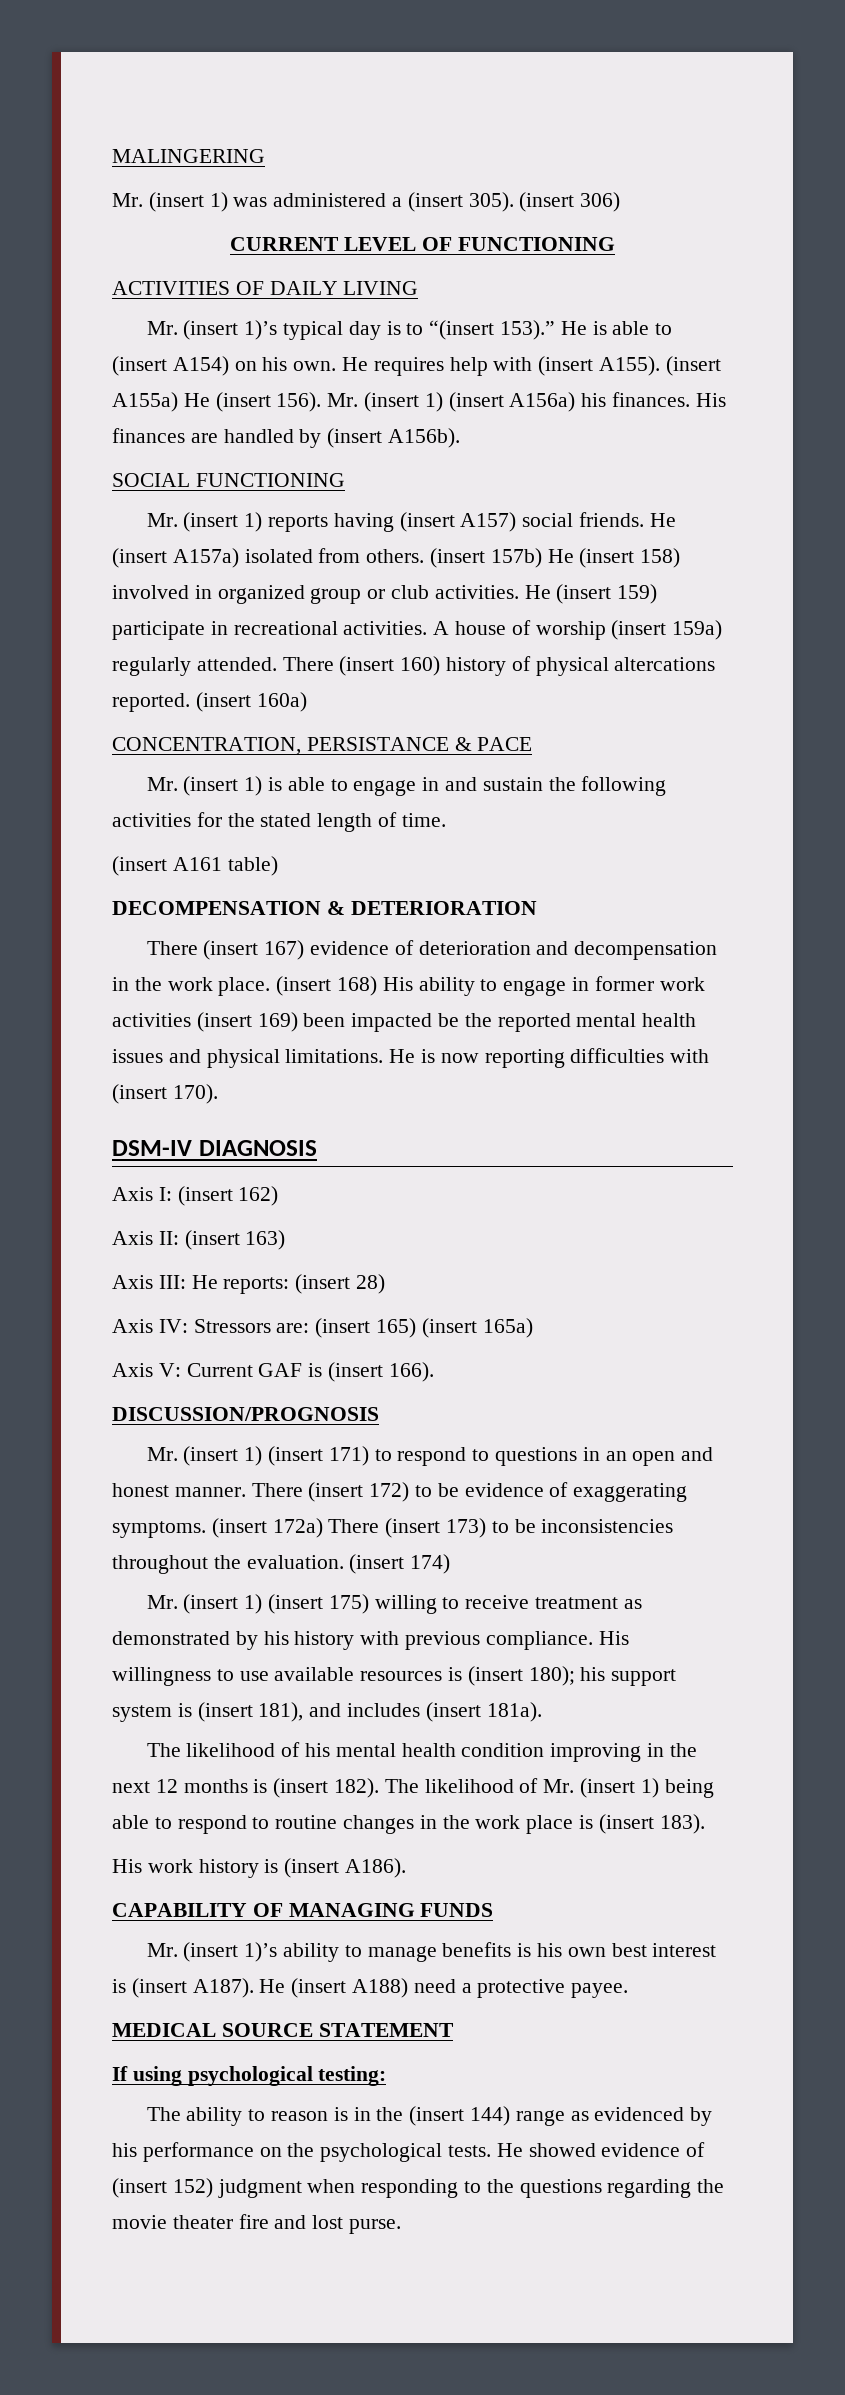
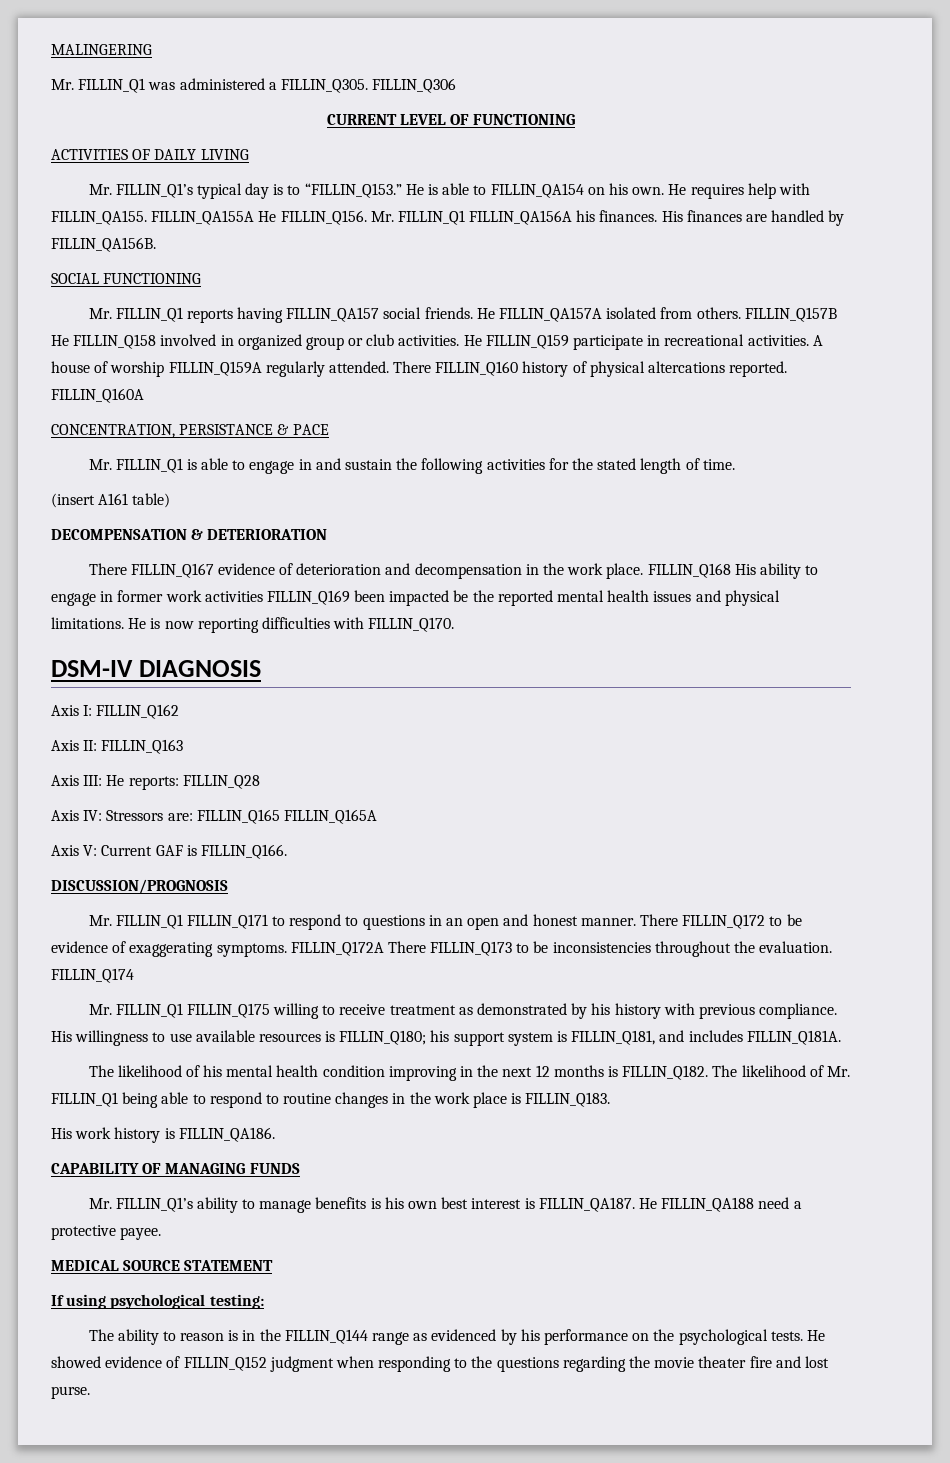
[148,192,228,212] (insert 1) -> [78,78,146,93] FILLIN_Q1
[407,192,621,212] (insert 305). (insert 306) -> [280,78,457,93] FILLIN_Q305. FILLIN_Q306
[183,320,278,340] (insert 1)’s -> [115,183,193,198] FILLIN_Q1’s
[429,320,556,340] “(insert 153).” -> [304,183,402,198] “FILLIN_Q153.”
[112,356,229,376] (insert A154) -> [490,183,584,198] FILLIN_QA154
[538,356,721,376] [112,392,576,412] (insert A155). (insert A155a) He (insert 156). Mr. (insert 1) (insert A156a) -> [51,210,573,225] FILLIN_QA155. FILLIN_QA155A He FILLIN_Q156. Mr. FILLIN_Q1 FILLIN_QA156A
[327,428,461,448] (insert A156b). -> [51,237,156,252] FILLIN_QA156B.
[183,512,517,532] (insert 1) reports having (insert A157) -> [115,307,380,323] FILLIN_Q1 reports having FILLIN_QA157
[112,548,239,568] (insert A157a) -> [499,307,603,322] FILLIN_QA157A
[430,548,681,568] (insert 157b) He (insert 158) -> [744,307,837,322] [51,334,157,349] FILLIN_Q157B He FILLIN_Q158
[556,584,658,604] (insert 159) -> [485,334,569,349] FILLIN_Q159
[611,620,723,640] (insert 159a) -> [168,361,262,376] FILLIN_Q159A
[339,656,441,676] (insert 160) -> [435,361,519,376] FILLIN_Q160
[195,692,307,712] (insert 160a) -> [51,388,144,403] FILLIN_Q160A
[183,776,263,796] (insert 1) -> [115,458,183,473] FILLIN_Q1
[203,940,305,960] (insert 167) -> [130,563,214,578] FILLIN_Q167
[276,976,378,996] (insert 168) -> [647,563,731,578] FILLIN_Q168
[196,1012,298,1032] (insert 169) -> [266,590,350,605] FILLIN_Q169
[112,1084,218,1104] (insert 170). -> [368,617,455,632] FILLIN_Q170.
[177,1186,279,1206] (insert 162) -> [96,704,180,719] FILLIN_Q162
[184,1230,286,1250] (insert 163) -> [101,739,184,754] FILLIN_Q163
[295,1274,386,1294] (insert 28) -> [182,775,260,789] FILLIN_Q28
[315,1318,533,1338] (insert 165) (insert 165a) -> [196,809,377,824] FILLIN_Q165 FILLIN_Q165A
[328,1362,434,1382] (insert 166). -> [200,844,287,859] FILLIN_Q166.
[183,1446,369,1466] (insert 1) (insert 171) -> [115,914,268,929] FILLIN_Q1 FILLIN_Q171
[308,1482,410,1502] (insert 172) -> [682,914,766,929] FILLIN_Q172
[211,1518,487,1538] (insert 172a) There (insert 173) -> [290,941,513,956] FILLIN_Q172A There FILLIN_Q173
[349,1554,451,1574] [146,1594,369,1614] (insert 174) // Mr. (insert 1) (insert 175) -> [51,968,134,983] [88,1003,270,1018] FILLIN_Q174 // Mr. FILLIN_Q1 FILLIN_Q175
[467,1666,575,1686] (insert 180); -> [339,1030,427,1045] FILLIN_Q180;
[197,1702,542,1722] (insert 181), and includes (insert 181a). -> [571,1030,841,1045] FILLIN_Q181, and includes FILLIN_Q181A.
[273,1778,380,1798] (insert 182). -> [622,1065,709,1080] FILLIN_Q182.
[580,1778,659,1798] (insert 1) -> [51,1092,118,1107] FILLIN_Q1
[598,1814,705,1834] (insert 183). -> [525,1092,611,1107] FILLIN_Q183.
[284,1858,407,1878] (insert A186). -> [178,1127,275,1142] FILLIN_QA186.
[183,1942,278,1962] (insert 1)’s -> [115,1197,193,1212] FILLIN_Q1’s
[131,1978,409,1998] (insert A187). He (insert A188) -> [538,1197,755,1212] FILLIN_QA187. He FILLIN_QA188
[409,2106,511,2126] (insert 144) -> [284,1329,368,1344] FILLIN_Q144
[112,2178,213,2198] (insert 152) -> [183,1356,267,1371] FILLIN_Q152

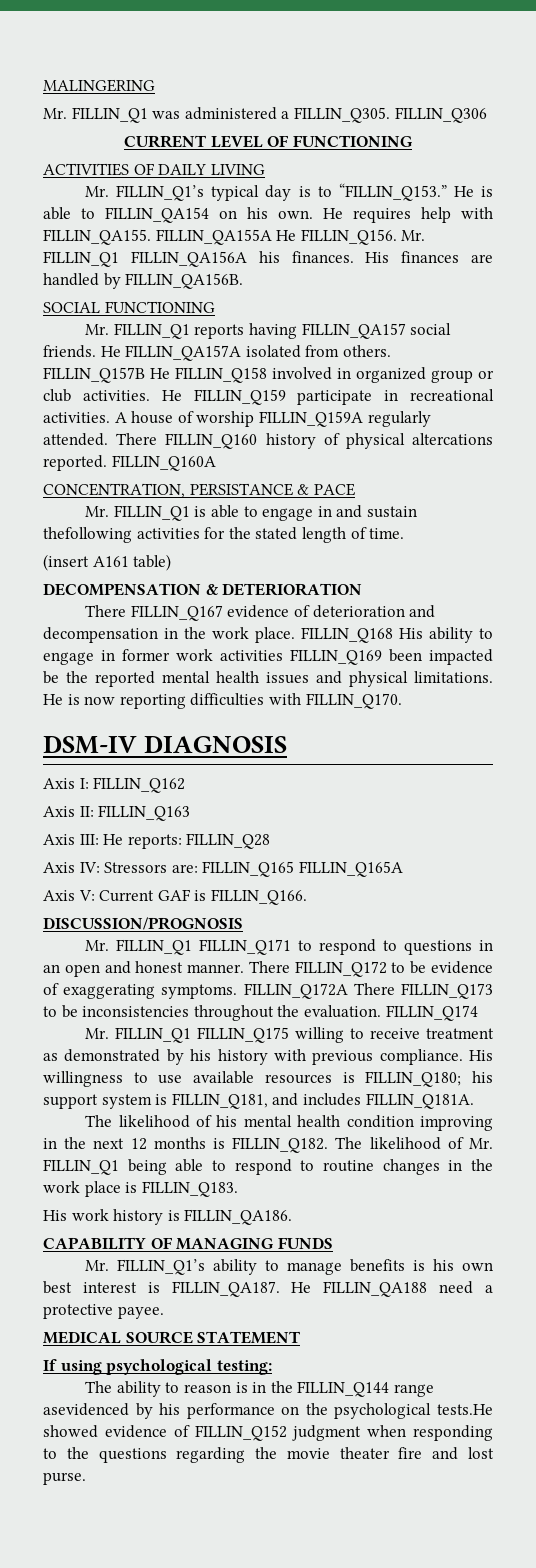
[396,458,484,474] the following -> [43,527,132,543] thefollowing
[413,1329,497,1341] as evidenced -> [43,1403,129,1416] asevidenced
[770,1330,825,1341] tests. He -> [437,1404,493,1415] tests.He

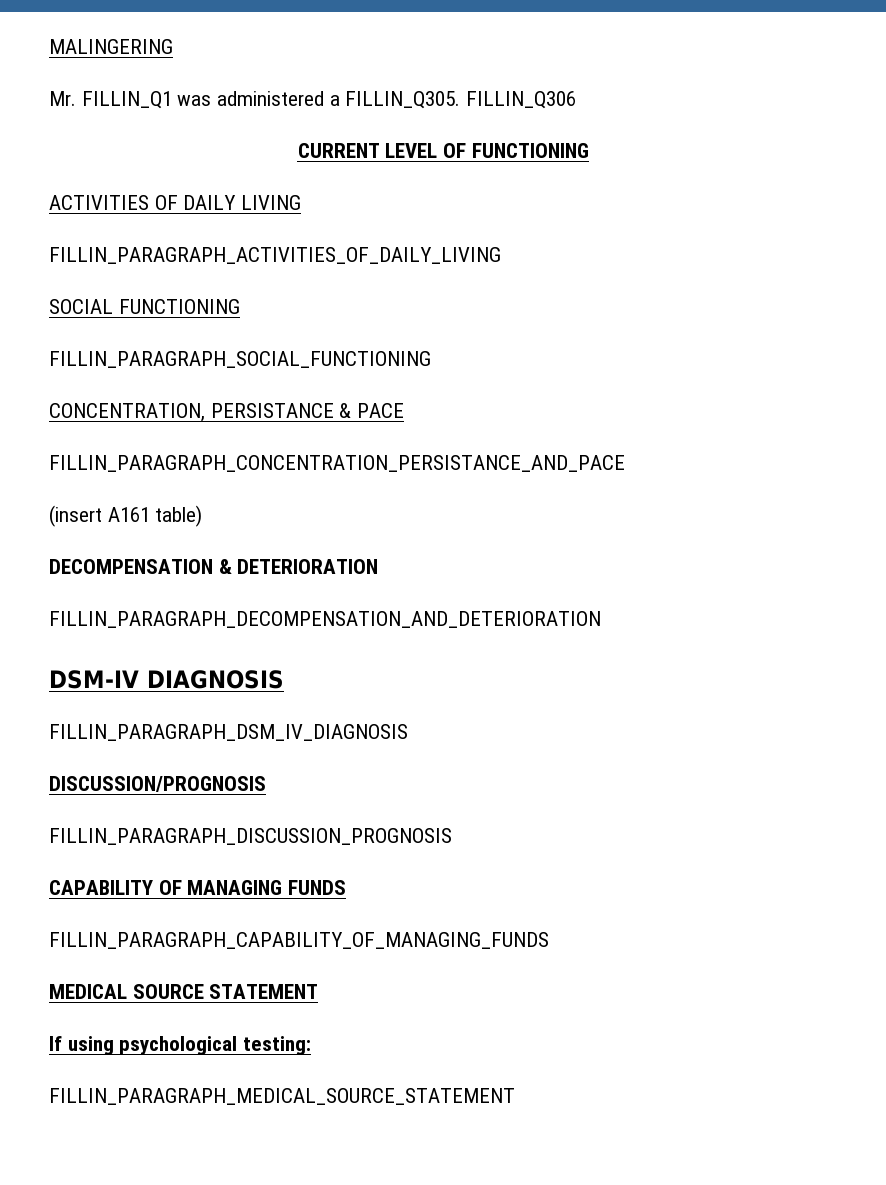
[85,183,493,201] [43,207,493,223] [43,229,426,245] [43,251,493,267] [43,273,244,289] [43,301,215,313] [85,323,452,339] [43,345,391,361] [43,367,494,383] [43,389,494,405] [43,411,431,427] [43,433,494,449] [43,455,216,471] [43,483,355,498] [85,505,417,521] [43,527,405,543] Mr. FILLIN_Q1’s typical day is to “FILLIN_Q153.” He is able to FILLIN_QA154 on his own. He requires help with FILLIN_QA155. FILLIN_QA155A He FILLIN_Q156. Mr. FILLIN_Q1 FILLIN_QA156A his finances. His finances are handled by FILLIN_QA156B. // SOCIAL FUNCTIONING // Mr. FILLIN_Q1 reports having FILLIN_QA157 social friends. He FILLIN_QA157A isolated from others. FILLIN_Q157B He FILLIN_Q158 involved in organized group or club activities. He FILLIN_Q159 participate in recreational activities. A house of worship FILLIN_Q159A regularly attended. There FILLIN_Q160 history of physical altercations reported. FILLIN_Q160A // CONCENTRATION, PERSISTANCE & PACE // Mr. FILLIN_Q1 is able to engage in and sustain thefollowing activities for the stated length of time. -> [49,247,501,264] [49,299,240,314] [49,351,431,368] [49,403,405,422] [49,455,625,472] FILLIN_PARAGRAPH_ACTIVITIES_OF_DAILY_LIVING // SOCIAL FUNCTIONING // FILLIN_PARAGRAPH_SOCIAL_FUNCTIONING // CONCENTRATION, PERSISTANCE & PACE // FILLIN_PARAGRAPH_CONCENTRATION_PERSISTANCE_AND_PACE
[85,605,436,621] [43,627,493,643] [43,649,493,665] [43,671,493,687] [43,693,402,709] [43,735,288,754] [43,777,186,793] [43,805,191,821] [43,833,271,849] [43,861,403,877] [43,889,307,905] [43,917,243,930] [85,939,494,955] [43,961,493,977] [43,983,493,999] [43,1005,478,1021] [85,1027,495,1043] [43,1049,493,1065] [43,1071,494,1087] [43,1093,474,1109] [85,1115,494,1131] [43,1137,493,1153] [43,1159,494,1175] [43,1181,238,1197] [43,1209,293,1225] [43,1237,333,1250] [85,1259,493,1275] [43,1281,493,1297] [43,1304,164,1319] There FILLIN_Q167 evidence of deterioration and decompensation in the work place. FILLIN_Q168 His ability to engage in former work activities FILLIN_Q169 been impacted be the reported mental health issues and physical limitations. He is now reporting difficulties with FILLIN_Q170. // DSM-IV DIAGNOSIS // Axis I: FILLIN_Q162 // Axis II: FILLIN_Q163 // Axis III: He reports: FILLIN_Q28 // Axis IV: Stressors are: FILLIN_Q165 FILLIN_Q165A // Axis V: Current GAF is FILLIN_Q166. // DISCUSSION/PROGNOSIS // Mr. FILLIN_Q1 FILLIN_Q171 to respond to questions in an open and honest manner. There FILLIN_Q172 to be evidence of exaggerating symptoms. FILLIN_Q172A There FILLIN_Q173 to be inconsistencies throughout the evaluation. FILLIN_Q174 // Mr. FILLIN_Q1 FILLIN_Q175 willing to receive treatment as demonstrated by his history with previous compliance. His willingness to use available resources is FILLIN_Q180; his support system is FILLIN_Q181, and includes FILLIN_Q181A. // The likelihood of his mental health condition improving in the next 12 months is FILLIN_Q182. The likelihood of Mr. FILLIN_Q1 being able to respond to routine changes in the work place is FILLIN_Q183. // His work history is FILLIN_QA186. // CAPABILITY OF MANAGING FUNDS // Mr. FILLIN_Q1’s ability to manage benefits is his own best interest is FILLIN_QA187. He FILLIN_QA188 need a protective payee. -> [49,611,601,628] [49,670,284,689] [49,724,408,741] [49,776,266,792] [49,828,452,845] [49,880,347,895] [49,932,549,949] FILLIN_PARAGRAPH_DECOMPENSATION_AND_DETERIORATION // DSM-IV DIAGNOSIS // FILLIN_PARAGRAPH_DSM_IV_DIAGNOSIS // DISCUSSION/PROGNOSIS // FILLIN_PARAGRAPH_DISCUSSION_PROGNOSIS // CAPABILITY OF MANAGING FUNDS // FILLIN_PARAGRAPH_CAPABILITY_OF_MANAGING_FUNDS
[85,1381,434,1397] [43,1403,493,1419] [43,1425,493,1441] [43,1447,494,1463] [43,1472,86,1485] The ability to reason is in the FILLIN_Q144 range asevidenced by his performance on the psychological tests.He showed evidence of FILLIN_Q152 judgment when responding to the questions regarding the movie theater fire and lost purse. -> [49,1088,515,1105] FILLIN_PARAGRAPH_MEDICAL_SOURCE_STATEMENT

